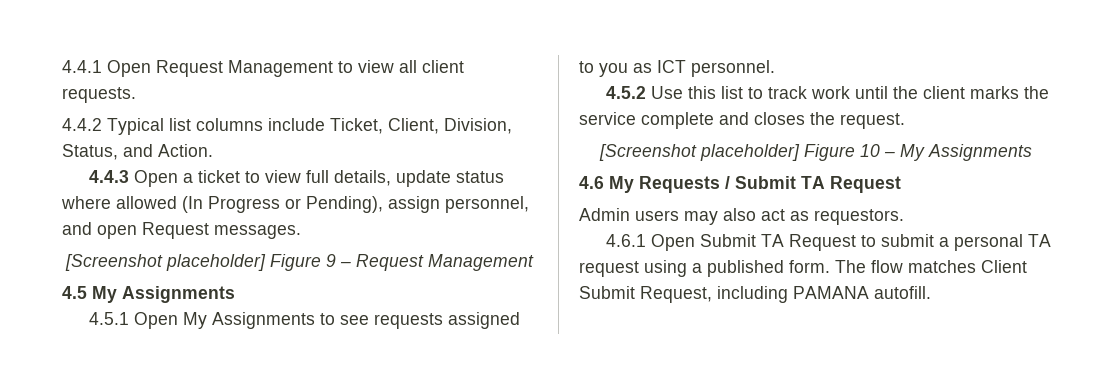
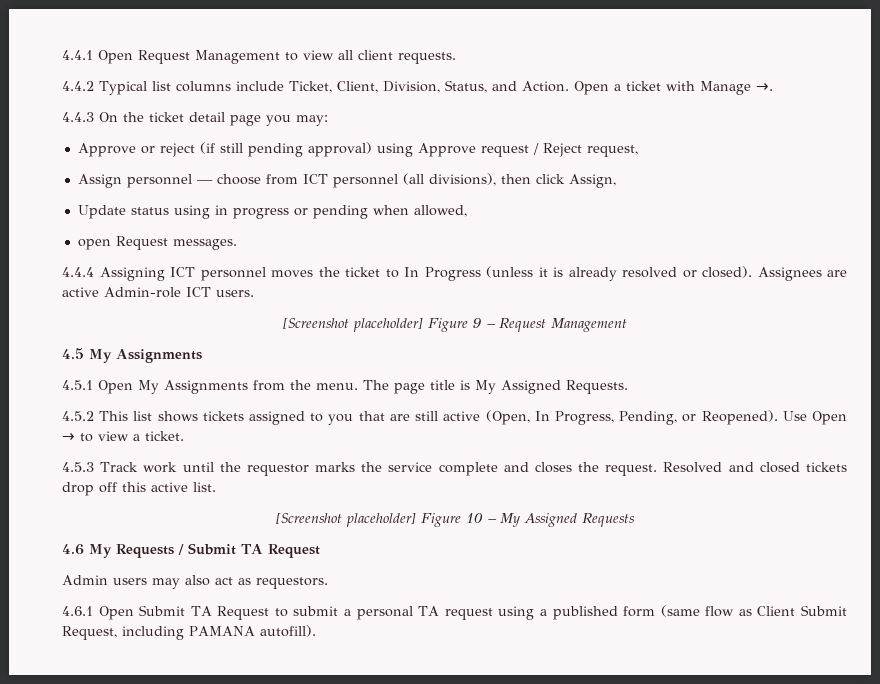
[88,170,129,183] // 4.4.3 -> (569, 86) none
[244,170,504,187] [61,196,529,213] [62,222,301,239] to view full details, update status where allowed (In Progress or Pending), assign personnel, and open Request messages. -> [665,81,773,95] [62,112,328,126] [77,142,638,157] [77,173,616,188] [77,205,467,219] [77,236,237,250] [62,266,847,281] [62,287,254,298] with Manage →. // 4.4.3 On the ticket detail page you may: // Approve or reject (if still pending approval) using Approve request / Reject request, // Assign personnel — choose from ICT personnel (all divisions), then click Assign, // Update status using in progress or pending when allowed, // open Request messages. // 4.4.4 Assigning ICT personnel moves the ticket to In Progress (unless it is already resolved or closed). Assignees are active Admin-role ICT users.
[319,312,520,329] [579,60,775,77] [605,86,807,99] to see requests assigned to you as ICT personnel. // 4.5.2 Use this list to track -> [253,380,628,394] [62,410,848,425] [62,431,184,442] [62,462,139,472] from the menu. The page title is My Assigned Requests. // 4.5.2 This list shows tickets assigned to you that are still active (Open, In Progress, Pending, or Reopened). Use Open → to view a ticket. // 4.5.3 Track
[922,86,965,99] client -> [246,464,309,476] requestor
(905, 121) none -> [663,462,847,473] [62,482,216,496] Resolved and closed tickets drop off this active list.
[928,144,1032,161] Assignments -> [523,513,635,527] Assigned Requests
[789,260,976,273] form. The flow matches -> [623,605,752,617] form (same flow as
[874,286,931,299] autofill. -> [259,625,316,637] autofill).

